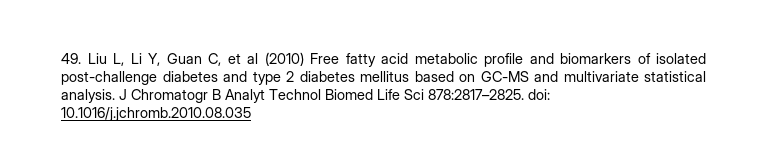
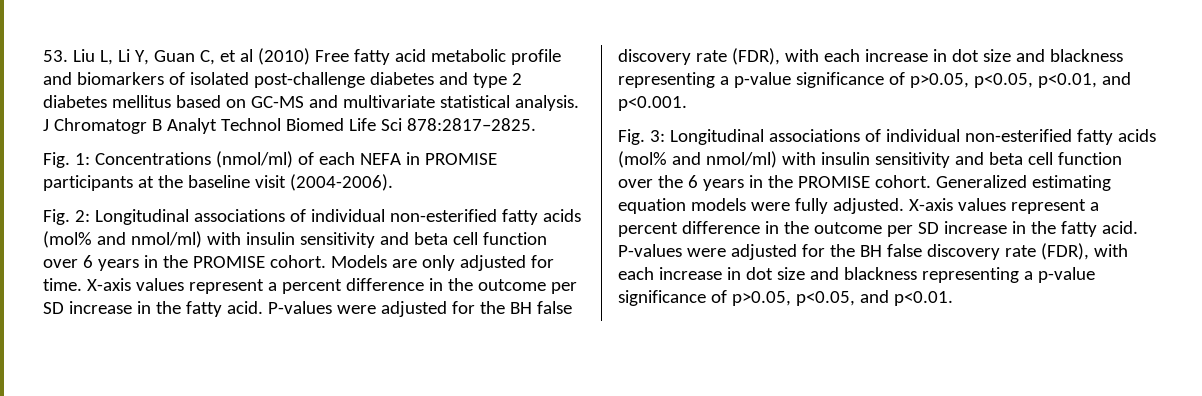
[61,53,81,64] 49. -> [43,50,68,62] 53.
[528,89,550,100] [61,107,251,121] doi: 10.1016/j.jchromb.2010.08.035 -> [43,151,497,168] [43,174,393,191] [43,209,581,225] [43,231,547,248] [43,255,554,271] [43,278,577,294] [43,301,572,317] [618,48,1123,65] [618,72,1131,88] [618,96,687,111] [618,129,1156,145] [618,151,1122,168] [618,175,1111,191] [618,198,1099,214] [618,221,1138,237] [618,243,1128,260] [618,267,1095,283] [618,290,953,306] // Fig. 1: Concentrations (nmol/ml) of each NEFA in PROMISE participants at the baseline visit (2004-2006). // Fig. 2: Longitudinal associations of individual non-esterified fatty acids (mol% and nmol/ml) with insulin sensitivity and beta cell function over 6 years in the PROMISE cohort. Models are only adjusted for time. X-axis values represent a percent difference in the outcome per SD increase in the fatty acid. P-values were adjusted for the BH false discovery rate (FDR), with each increase in dot size and blackness representing a p-value significance of p>0.05, p<0.05, p<0.01, and p<0.001. // Fig. 3: Longitudinal associations of individual non-esterified fatty acids (mol% and nmol/ml) with insulin sensitivity and beta cell function over the 6 years in the PROMISE cohort. Generalized estimating equation models were fully adjusted. X-axis values represent a percent difference in the outcome per SD increase in the fatty acid. P-values were adjusted for the BH false discovery rate (FDR), with each increase in dot size and blackness representing a p-value significance of p>0.05, p<0.05, and p<0.01.

